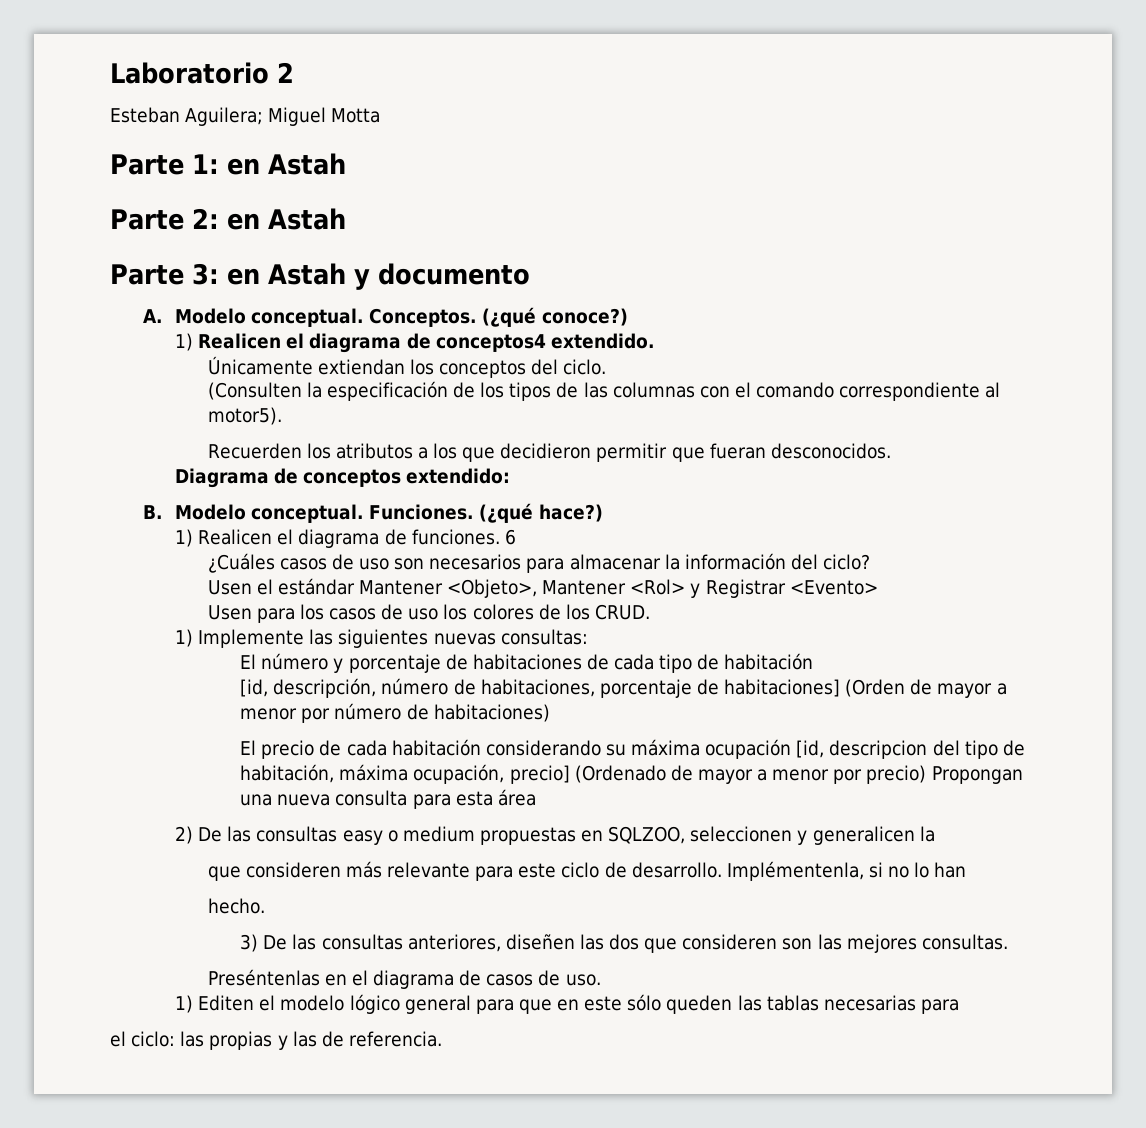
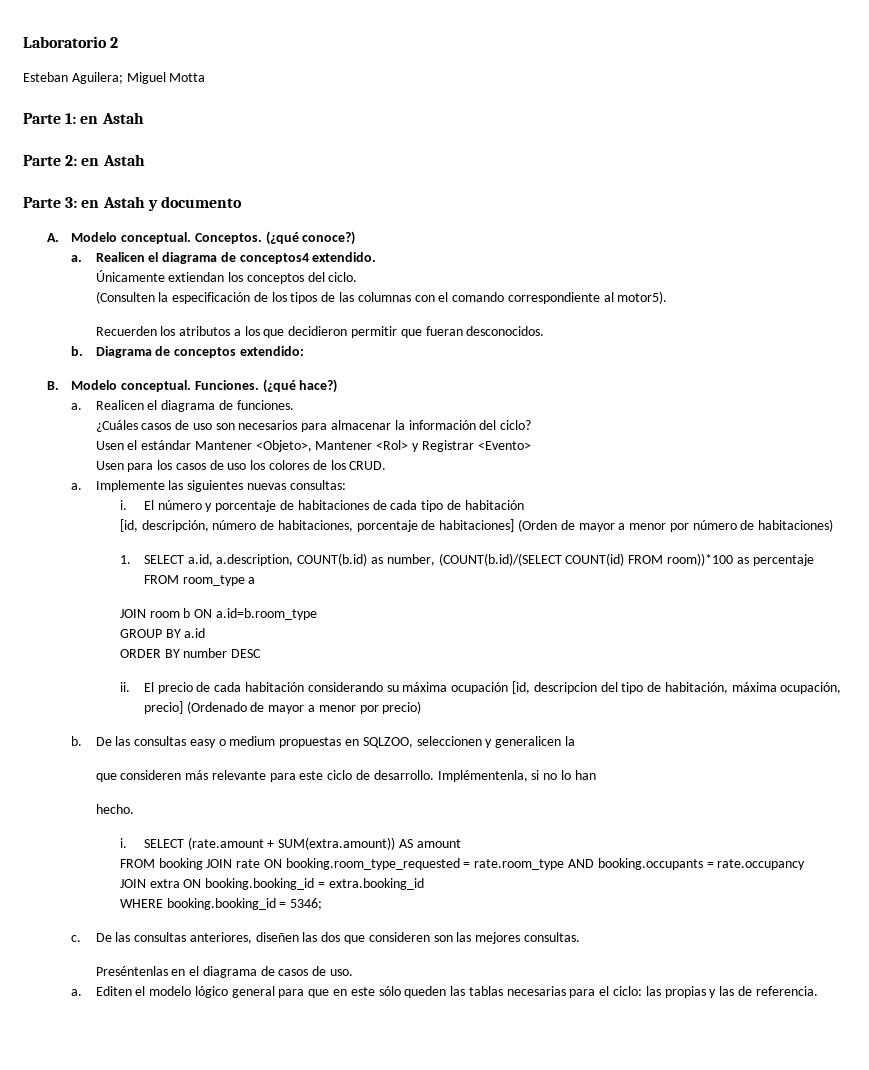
[175,333,194,351] 1) -> [71,255,83,262] a.
(891, 451) none -> [71,346,84,356] b.
[175,529,194,547] 1) -> [71,403,83,410] a.
[504,529,516,545] 6 -> (294, 405) none
[175,629,194,647] 1) -> [71,483,83,490] a.
(588, 637) none -> [119,500,127,510] i.
(550, 713) none -> [119,553,814,566] [143,575,256,586] [119,608,317,620] [119,628,206,638] [119,648,262,658] [119,682,130,692] 1. SELECT a.id, a.description, COUNT(b.id) as number, (COUNT(b.id)/(SELECT COUNT(id) FROM room))*100 as percentaje FROM room_type a // JOIN room b ON a.id=b.room_type // GROUP BY a.id // ORDER BY number DESC // ii.
[931,766,1023,784] [240,789,536,809] [175,826,194,844] Propongan una nueva consulta para esta área // 2) -> [71,736,83,746] // b.
[240,934,259,952] 3) -> [119,837,461,850] [119,858,806,870] [119,878,424,890] [119,898,323,910] [71,935,82,942] i. SELECT (rate.amount + SUM(extra.amount)) AS amount // FROM booking JOIN rate ON booking.room_type_requested = rate.room_type AND booking.occupants = rate.occupancy // JOIN extra ON booking.booking_id = extra.booking_id // WHERE booking.booking_id = 5346; // c.
[175,995,194,1013] 1) -> [71,989,83,996] a.
(960, 1006) // -> (596, 993) none

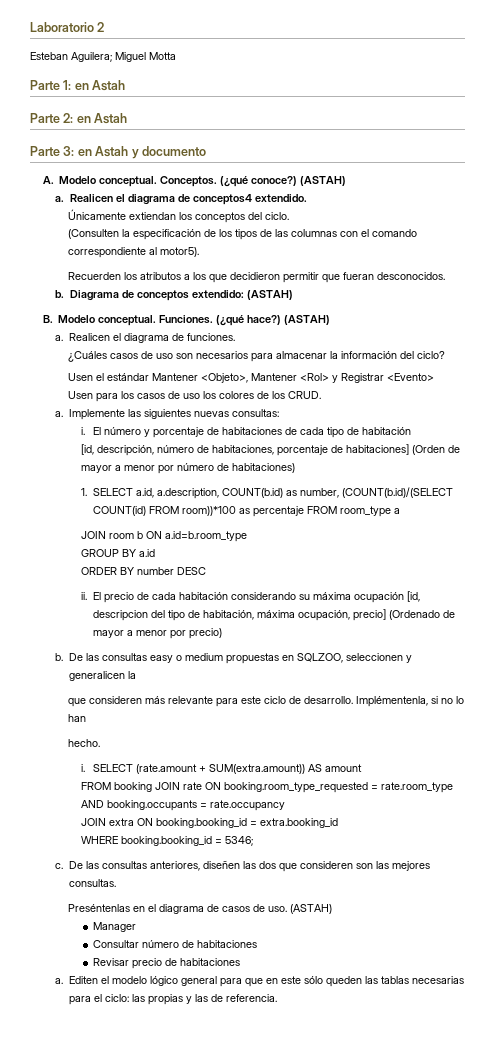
(356, 238) none -> [300,176,347,186] (ASTAH)
(304, 351) none -> [246,290,293,300] (ASTAH)
(338, 386) none -> [284,315,331,325] (ASTAH)
(354, 972) none -> [289,904,332,914] [92,922,136,932] [92,940,257,948] [92,958,240,969] (ASTAH) // Manager // Consultar número de habitaciones // Revisar precio de habitaciones

